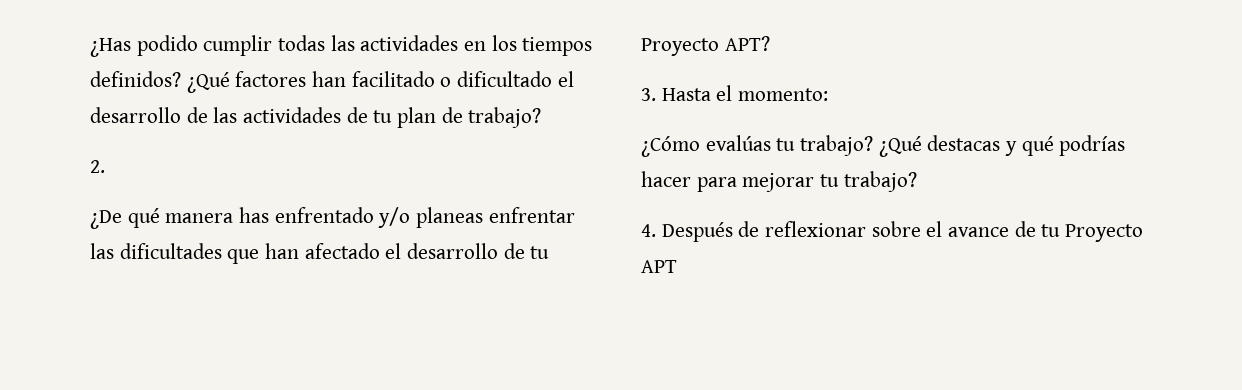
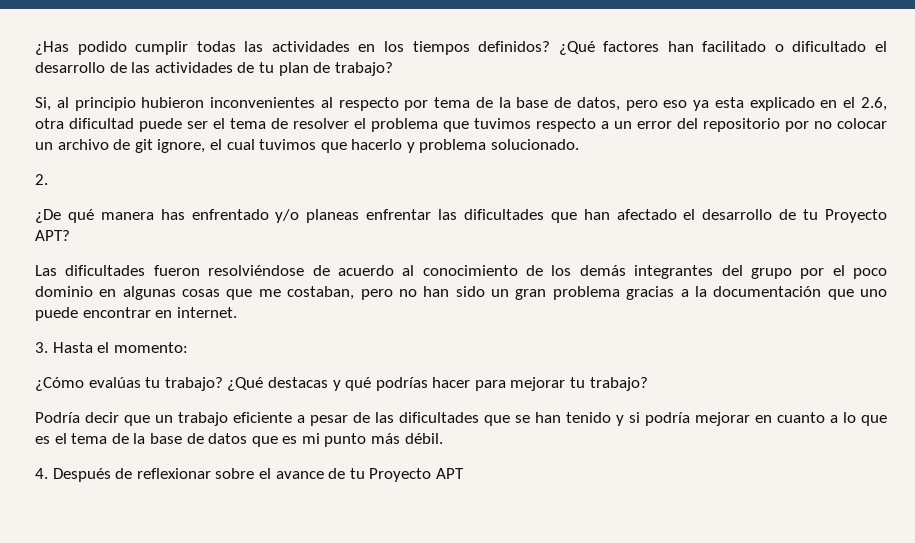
(542, 117) none -> [35,97,888,111] [35,118,887,132] [35,139,580,153] // Si, al principio hubieron inconvenientes al respecto por tema de la base de datos, pero eso ya esta explicado en el 2.6, otra dificultad puede ser el tema de resolver el problema que tuvimos respecto a un error del repositorio por no colocar un archivo de git ignore, el cual tuvimos que hacerlo y problema solucionado.
(770, 43) none -> [35,265,887,279] [35,286,887,300] [35,307,237,321] // Las dificultades fueron resolviéndose de acuerdo al conocimiento de los demás integrantes del grupo por el poco dominio en algunas cosas que me costaban, pero no han sido un gran problema gracias a la documentación que uno puede encontrar en internet.
(917, 181) none -> [35,412,887,426] [35,433,443,447] // Podría decir que un trabajo eficiente a pesar de las dificultades que se han tenido y si podría mejorar en cuanto a lo que es el tema de la base de datos que es mi punto más débil.

